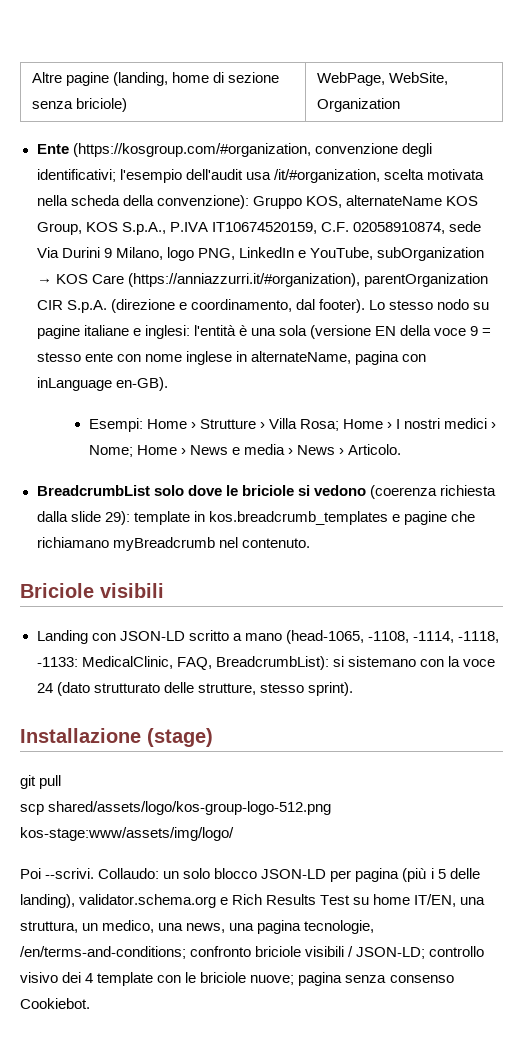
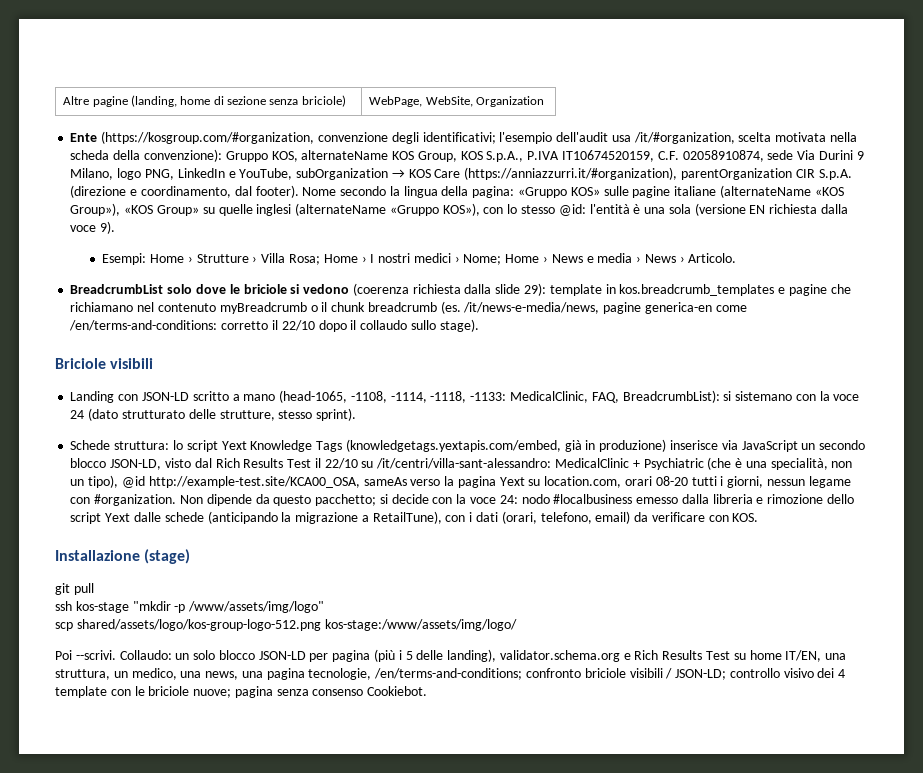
[368,299,490,310] [36,325,190,339] Lo stesso nodo su pagine italiane e inglesi: -> [302,185,844,198] [70,203,586,216] Nome secondo la lingua della pagina: «Gruppo KOS» sulle pagine italiane (alternateName «KOS Group»), «KOS Group» su quelle inglesi (alternateName «Gruppo KOS»), con lo stesso @id:
[400,325,492,336] [36,351,426,365] [36,377,168,391] della voce 9 = stesso ente con nome inglese in alternateName, pagina con inLanguage en-GB). -> [769,204,848,214] [70,221,116,234] richiesta dalla voce 9).
[112,537,310,551] myBreadcrumb nel contenuto. -> [137,301,747,314] [69,319,479,332] nel contenuto myBreadcrumb o il chunk breadcrumb (es. /it/news-e-media/news, pagine generica-en come /en/terms-and-conditions: corretto il 22/10 dopo il collaudo sullo stage).
(353, 689) none -> [70,439,866,452] [70,457,853,470] [70,475,851,488] [70,494,854,506] [70,511,759,524] // Schede struttura: lo script Yext Knowledge Tags (knowledgetags.yextapis.com/embed, già in produzione) inserisce via JavaScript un secondo blocco JSON-LD, visto dal Rich Results Test il 22/10 su /it/centri/villa-sant-alessandro: MedicalClinic + Psychiatric (che è una specialità, non un tipo), @id http://example-test.site/KCA00_OSA, sameAs verso la pagina Yext su location.com, orari 08-20 tutti i giorni, nessun legame con #organization. Non dipende da questo pacchetto; si decide con la voce 24: nodo #localbusiness emesso dalla libreria e rimozione dello script Yext dalle schede (anticipando la migrazione a RetailTune), con i dati (orari, telefono, email) da verificare con KOS.
(62, 782) none -> [55,601,325,613] // ssh kos-stage "mkdir -p /www/assets/img/logo"
[20,827,234,841] kos-stage:www/assets/img/logo/ -> [324,619,517,631] kos-stage:/www/assets/img/logo/

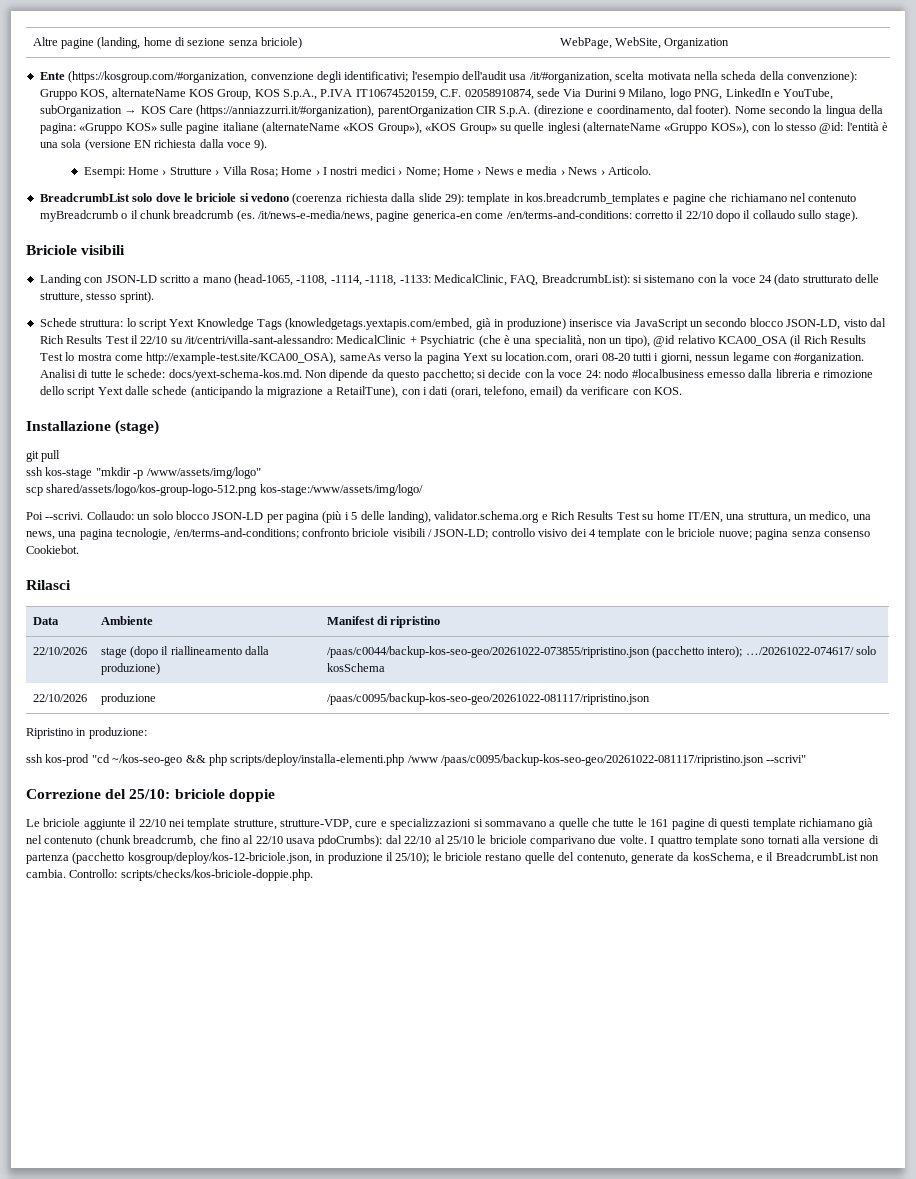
[148,476,360,488] http://example-test.site/KCA00_OSA, -> [677,335,866,347] [39,352,337,364] relativo KCA00_OSA (il Rich Results Test lo mostra come http://example-test.site/KCA00_OSA),
(177, 500) none -> [39,369,302,381] Analisi di tutte le schede: docs/yext-schema-kos.md.
(428, 691) none -> [26,580,71,590] [32,617,59,625] [100,616,153,625] [326,616,441,628] [32,647,87,655] [100,646,270,658] [100,663,160,675] [326,646,877,658] [326,663,385,672] [32,694,87,702] [100,693,156,705] [326,693,650,705] [26,727,147,739] [26,754,807,766] [26,789,275,802] [26,818,874,830] [26,835,879,847] [26,852,880,864] [26,869,313,881] // Rilasci // Data | Ambiente | Manifest di ripristino // 22/10/2026 | stage (dopo il riallineamento dalla produzione) | /paas/c0044/backup-kos-seo-geo/20261022-073855/ripristino.json (pacchetto intero); …/20261022-074617/ solo kosSchema // 22/10/2026 | produzione | /paas/c0095/backup-kos-seo-geo/20261022-081117/ripristino.json // Ripristino in produzione: // ssh kos-prod "cd ~/kos-seo-geo && php scripts/deploy/installa-elementi.php /www /paas/c0095/backup-kos-seo-geo/20261022-081117/ripristino.json --scrivi" // Correzione del 25/10: briciole doppie // Le briciole aggiunte il 22/10 nei template strutture, strutture-VDP, cure e specializzazioni si sommavano a quelle che tutte le 161 pagine di questi template richiamano già nel contenuto (chunk breadcrumb, che fino al 22/10 usava pdoCrumbs): dal 22/10 al 25/10 le briciole comparivano due volte. I quattro template sono tornati alla versione di partenza (pacchetto kosgroup/deploy/kos-12-briciole.json, in produzione il 25/10); le briciole restano quelle del contenuto, generate da kosSchema, e il BreadcrumbList non cambia. Controllo: scripts/checks/kos-briciole-doppie.php.

